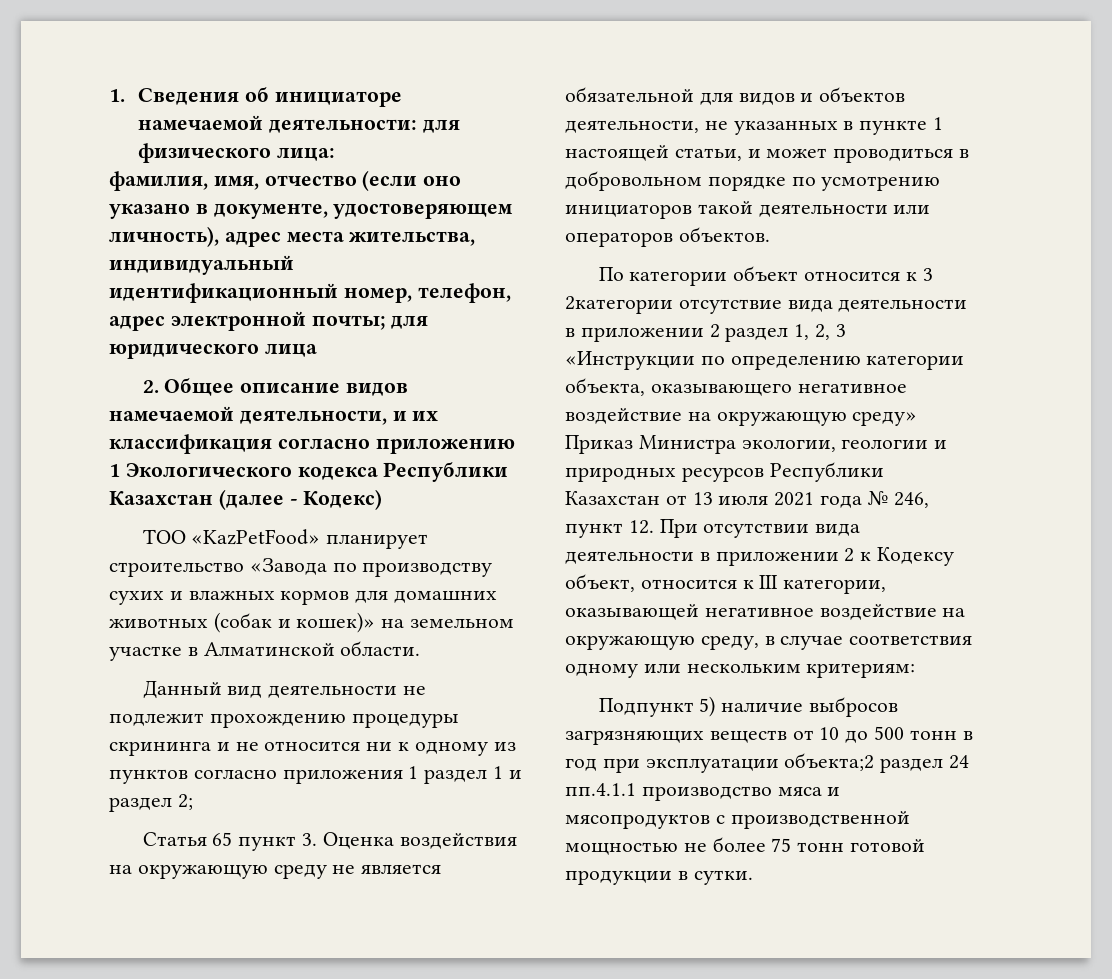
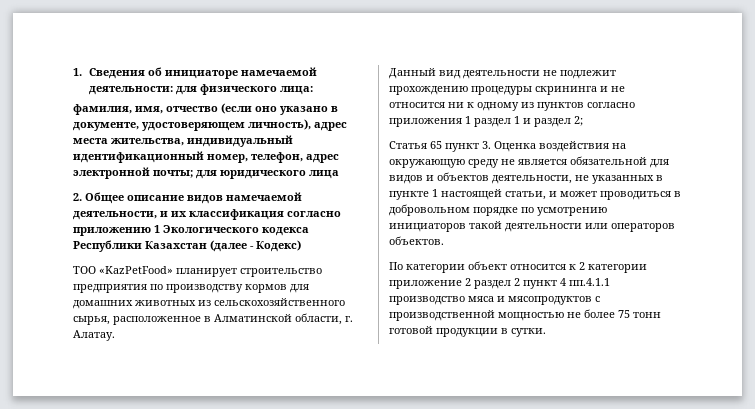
[249,558,327,575] «Завода -> [73,284,147,293] предприятия
[109,590,275,605] сухих и влажных -> (243, 288) none
[213,612,515,633] [109,641,421,661] (собак и кошек)» на земельном участке в Алматинской области. -> [198,298,345,306] [73,313,353,325] [73,330,115,341] из сельскохозяйственного сырья, расположенное в Алматинской области, г. Алатау.
[922,268,933,281] [565,296,968,314] [565,324,846,342] [565,351,965,370] [565,378,907,396] [565,408,918,426] [565,435,948,454] [565,462,884,482] [565,491,929,508] [565,519,861,538] [565,547,955,566] [565,574,887,594] [565,604,966,620] [565,635,973,650] [565,663,916,678] [598,696,898,717] [565,726,973,745] [565,753,970,773] 3 2категории отсутствие вида деятельности в приложении 2 раздел 1, 2, 3 «Инструкции по определению категории объекта, оказывающего негативное воздействие на окружающую среду» Приказ Министра экологии, геологии и природных ресурсов Республики Казахстан от 13 июля 2021 года № 246, пункт 12. При отсутствии вида деятельности в приложении 2 к Кодексу объект, относится к III категории, оказывающей негативное воздействие на окружающую среду, в случае соответствия одному или нескольким критериям: // Подпункт 5) наличие выбросов загрязняющих веществ от 10 до 500 тонн в год при эксплуатации объекта;2 раздел 24 -> [579,262,647,273] [389,278,566,289] 2 категории приложение 2 раздел 2 пункт 4

